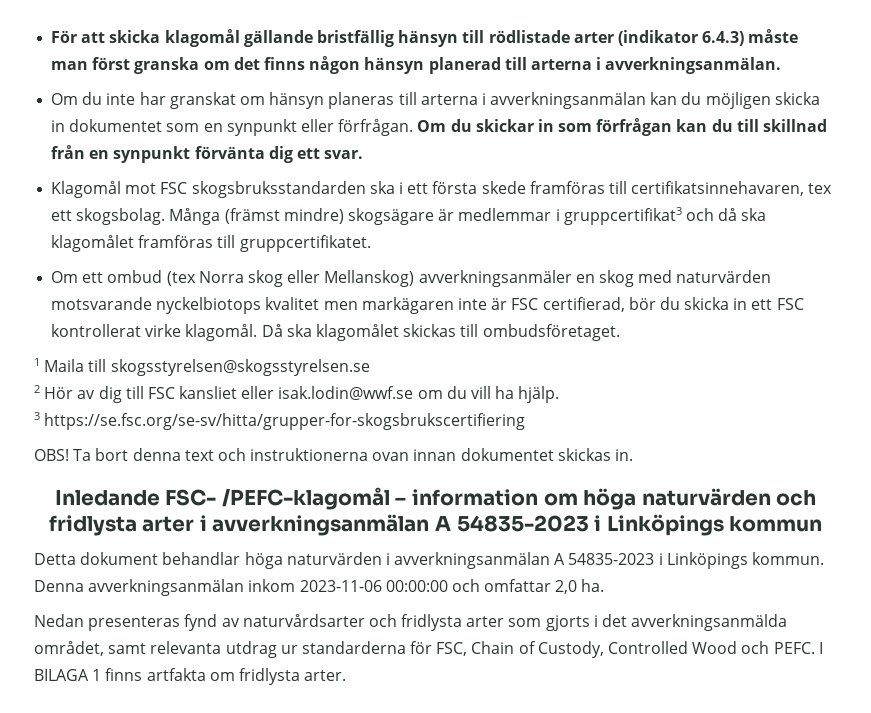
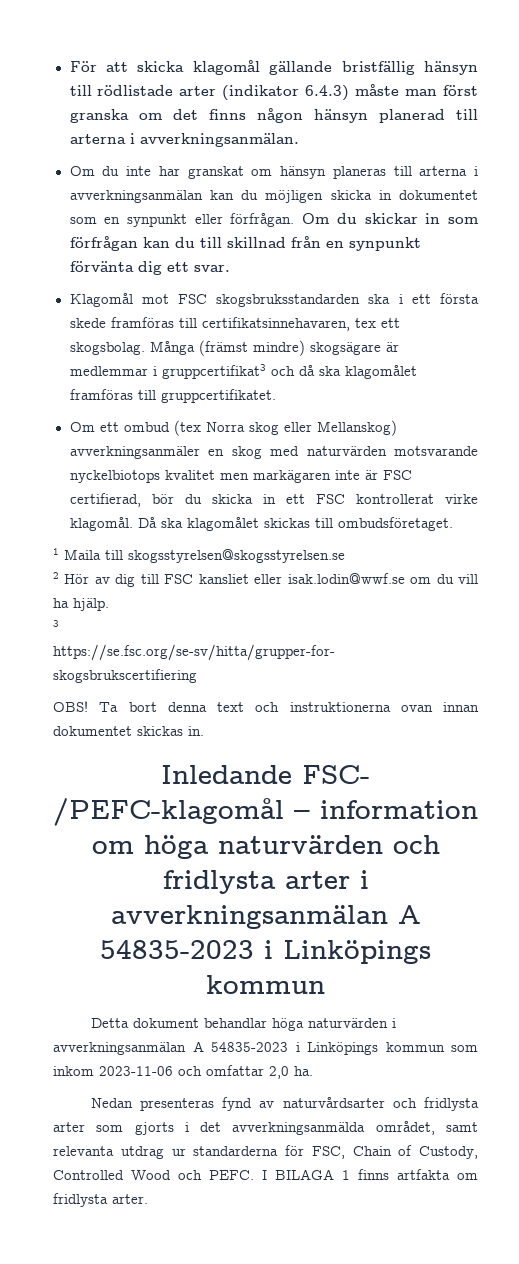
[752,552,825,565] [34,579,245,596] kommun. Denna avverkningsanmälan -> [385,1042,478,1052] kommun som
[385,580,448,592] 00:00:00 -> (173, 1071) none

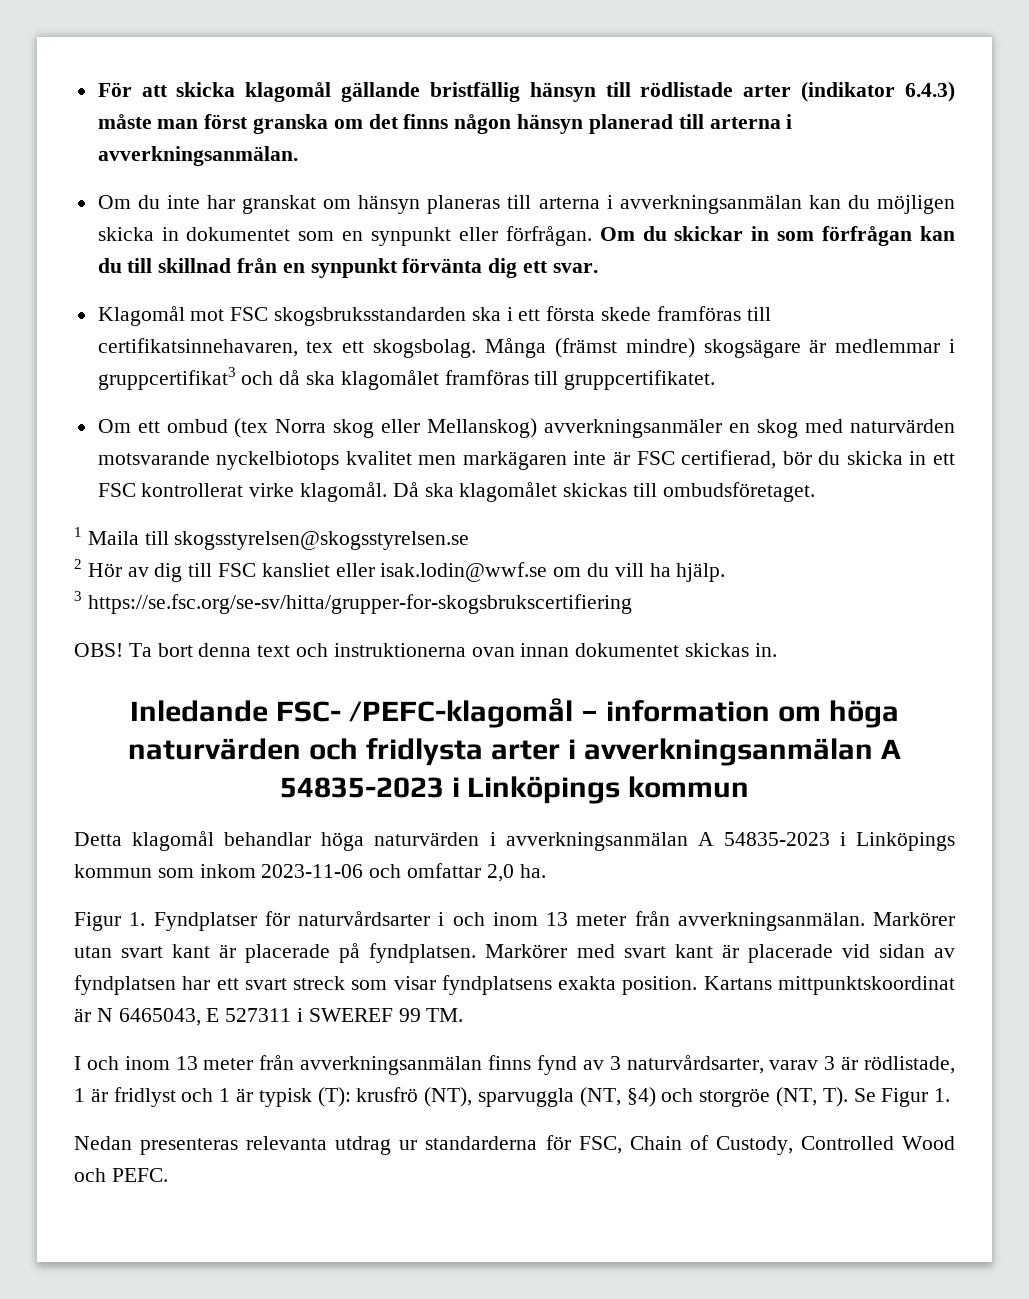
[132,1018,199,1028] dokument -> [132,831,215,851] klagomål
[90,1097,479,1111] [53,1121,478,1135] Nedan presenteras fynd av naturvårdsarter och fridlysta arter som gjorts i det avverkningsanmälda området, samt -> [74,911,955,931] [74,943,956,963] [74,975,955,995] [74,1008,464,1026] [74,1055,955,1075] [74,1087,951,1107] [74,1136,239,1155] Figur 1. Fyndplatser för naturvårdsarter i och inom 13 meter från avverkningsanmälan. Markörer utan svart kant är placerade på fyndplatsen. Markörer med svart kant är placerade vid sidan av fyndplatsen har ett svart streck som visar fyndplatsens exakta position. Kartans mittpunktskoordinat är N 6465043, E 527311 i SWEREF 99 TM. // I och inom 13 meter från avverkningsanmälan finns fynd av 3 naturvårdsarter, varav 3 är rödlistade, 1 är fridlyst och 1 är typisk (T): krusfrö (NT), sparvuggla (NT, §4) och storgröe (NT, T). Se Figur 1. // Nedan presenteras
[262,1169,478,1180] [53,1193,148,1207] I BILAGA 1 finns artfakta om fridlysta arter. -> (168, 1175) none

